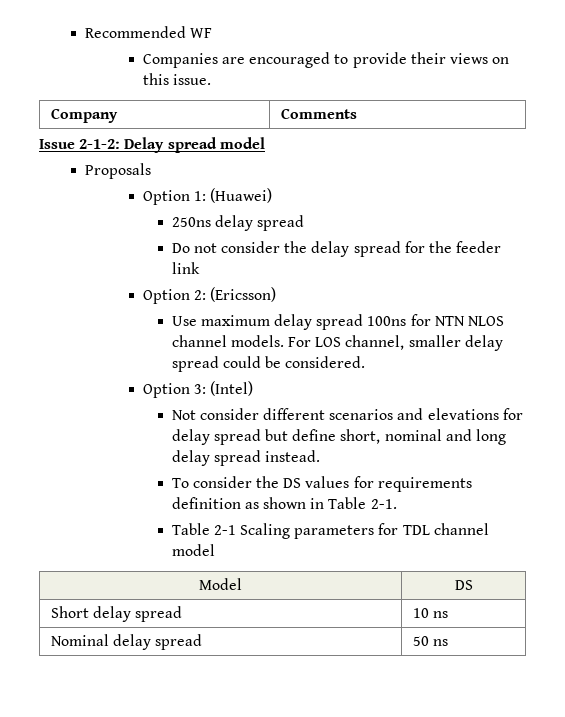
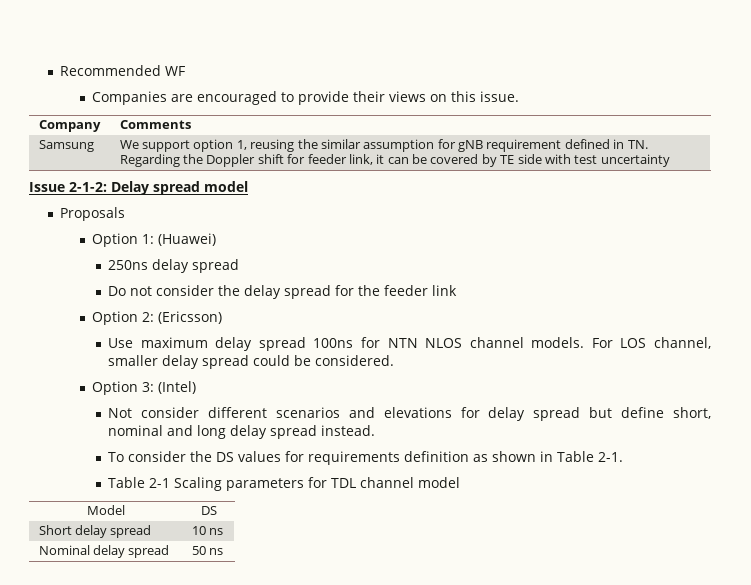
(357, 113) none -> [38,140,94,152] [119,139,648,152] [119,154,670,167] // Samsung | We support option 1, reusing the similar assumption for gNB requirement defined in TN. Regarding the Doppler shift for feeder link, it can be covered by TE side with test uncertainty

